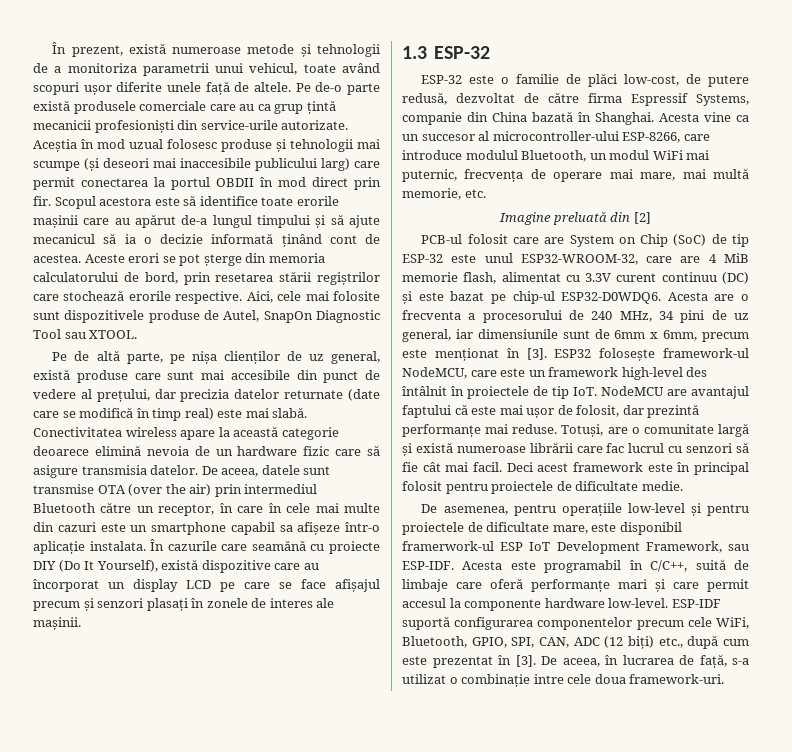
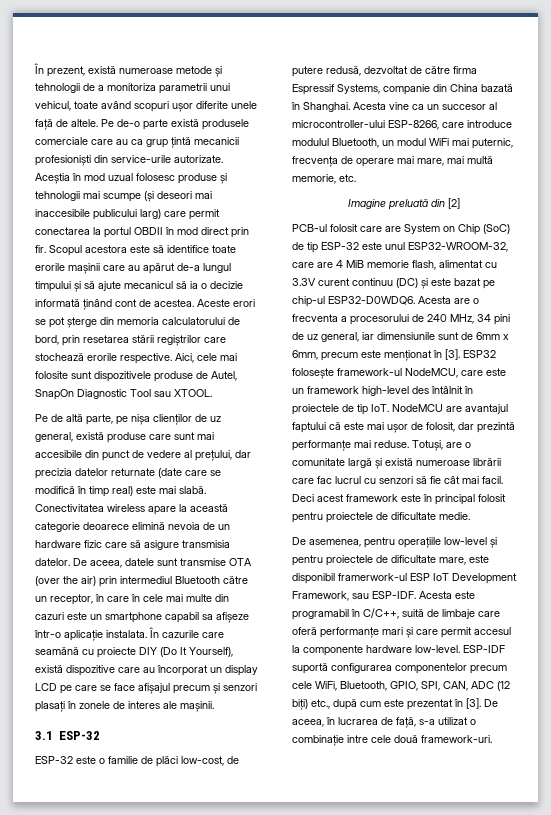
[402,46,427,59] 1.3 -> [35,731,53,740] 3.1
[594,674,626,684] doua -> [394,735,418,743] două

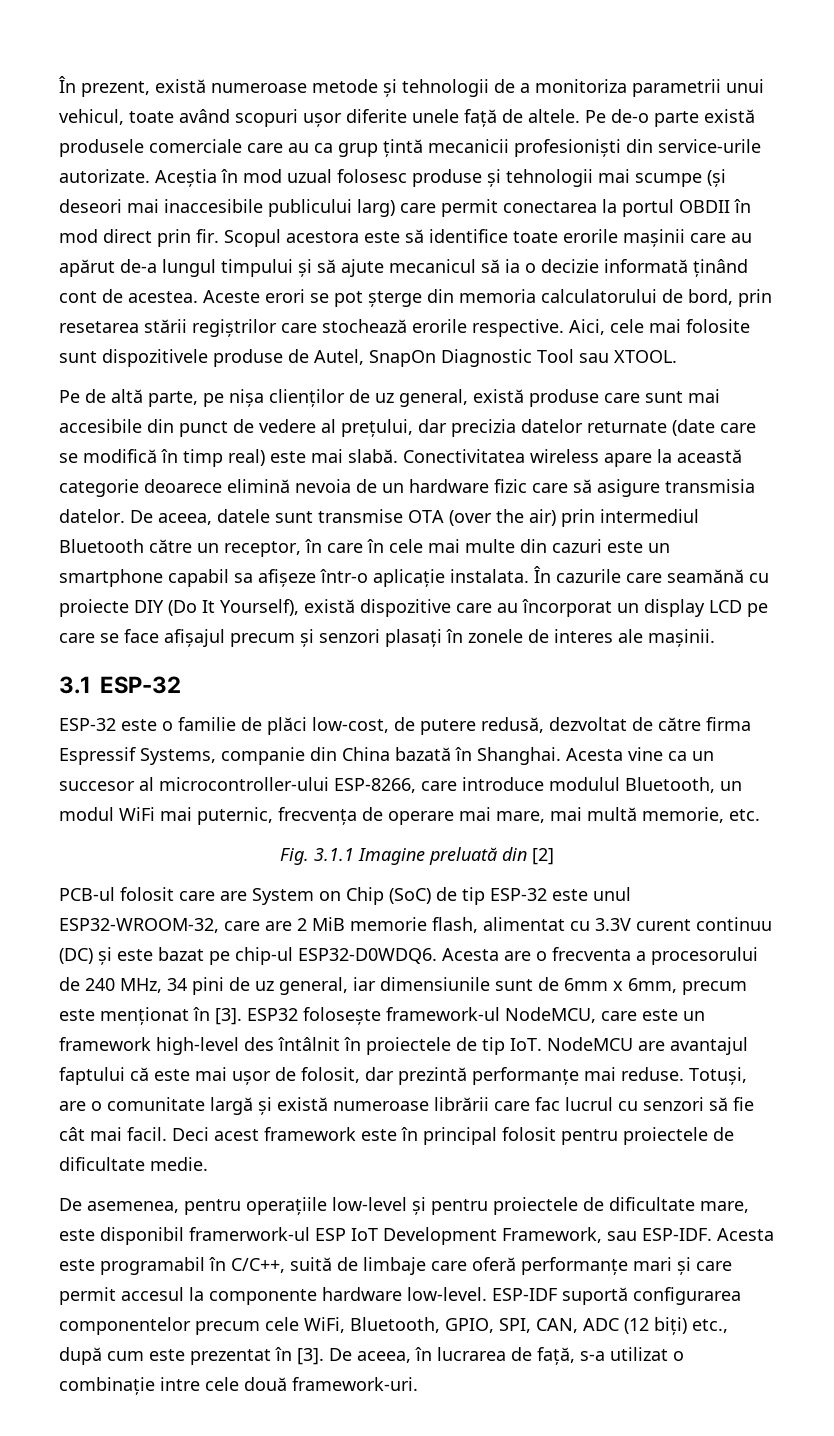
(356, 178) none -> [280,848,354,865] Fig. 3.1.1
[336,260,343,268] 4 -> [297,918,307,931] 2

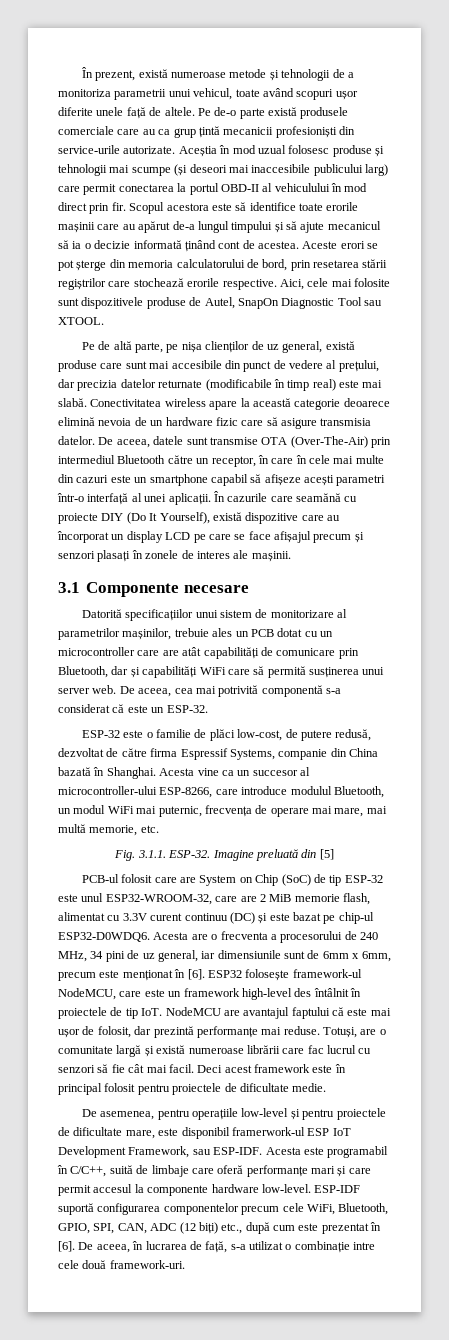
[679,200,730,213] OBDII -> [220,183,330,192] OBD-II al vehiculului
[672,419,756,436] [59,449,157,463] (date care se modifică -> [205,379,272,391] (modificabile
[449,509,556,526] (over the air) -> [290,436,368,448] (Over-The-Air)
[234,569,529,587] sa afișeze într-o aplicație instalata. -> [250,474,386,486] [57,493,211,505] să afișeze acești parametri într-o interfață al unei aplicații.
[100,676,181,694] ESP-32 -> [86,582,249,597] [81,609,348,621] [58,628,333,640] [58,647,359,659] [58,666,385,678] [58,685,341,697] [58,704,208,713] Componente necesare // Datorită specificațiilor unui sistem de monitorizare al parametrilor mașinilor, trebuie ales un PCB dotat cu un microcontroller care are atât capabilități de comunicare prin Bluetooth, dar și capabilități WiFi care să permită susținerea unui server web. De aceea, cea mai potrivită componentă s-a considerat că este un ESP-32.
[314,848,354,861] 3.1.1 -> [137,850,211,858] 3.1.1. ESP-32.
[532,848,554,865] [2] -> [319,849,334,860] [5]
[215,1008,242,1025] [3]. -> [187,969,205,980] [6].
[297,1348,324,1365] [3]. -> [58,1241,75,1252] [6].

